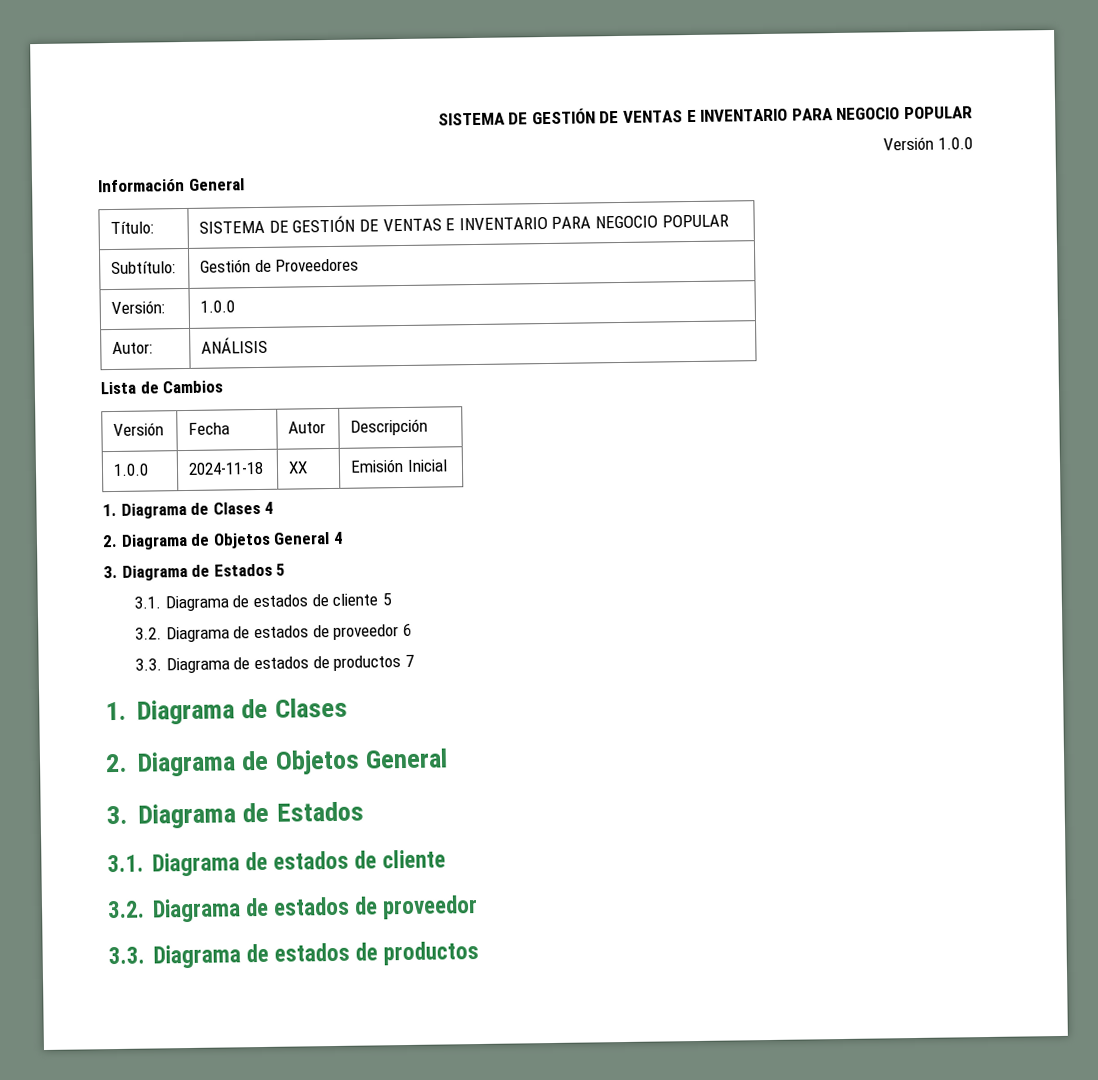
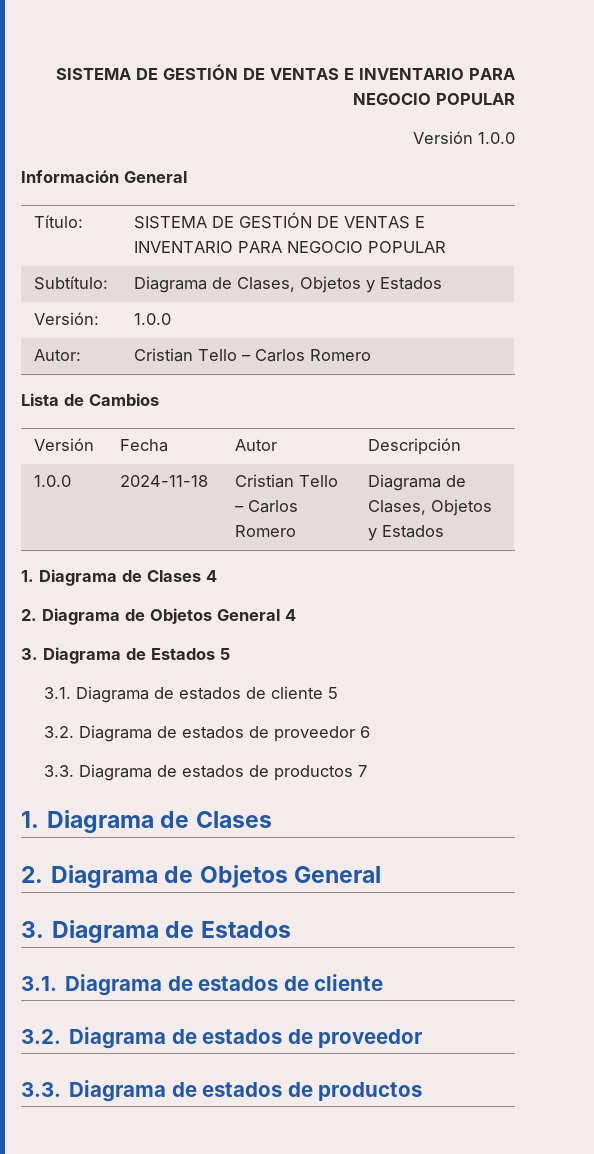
[200,258,360,273] [111,300,166,315] [200,300,236,313] [112,341,154,355] [201,336,269,354] Gestión de Proveedores // Versión: | 1.0.0 // Autor: | ANÁLISIS -> [133,276,442,293] [33,312,99,325] [133,313,171,325] [33,349,81,361] [133,348,371,362] Diagrama de Clases, Objetos y Estados // Versión: | 1.0.0 // Autor: | Cristian Tello – Carlos Romero
[288,461,309,474] [350,458,448,473] XX | Emisión Inicial -> [234,474,338,488] [234,500,298,513] [234,525,296,537] [367,474,466,491] [367,499,492,516] [367,525,444,541] Cristian Tello – Carlos Romero | Diagrama de Clases, Objetos y Estados

